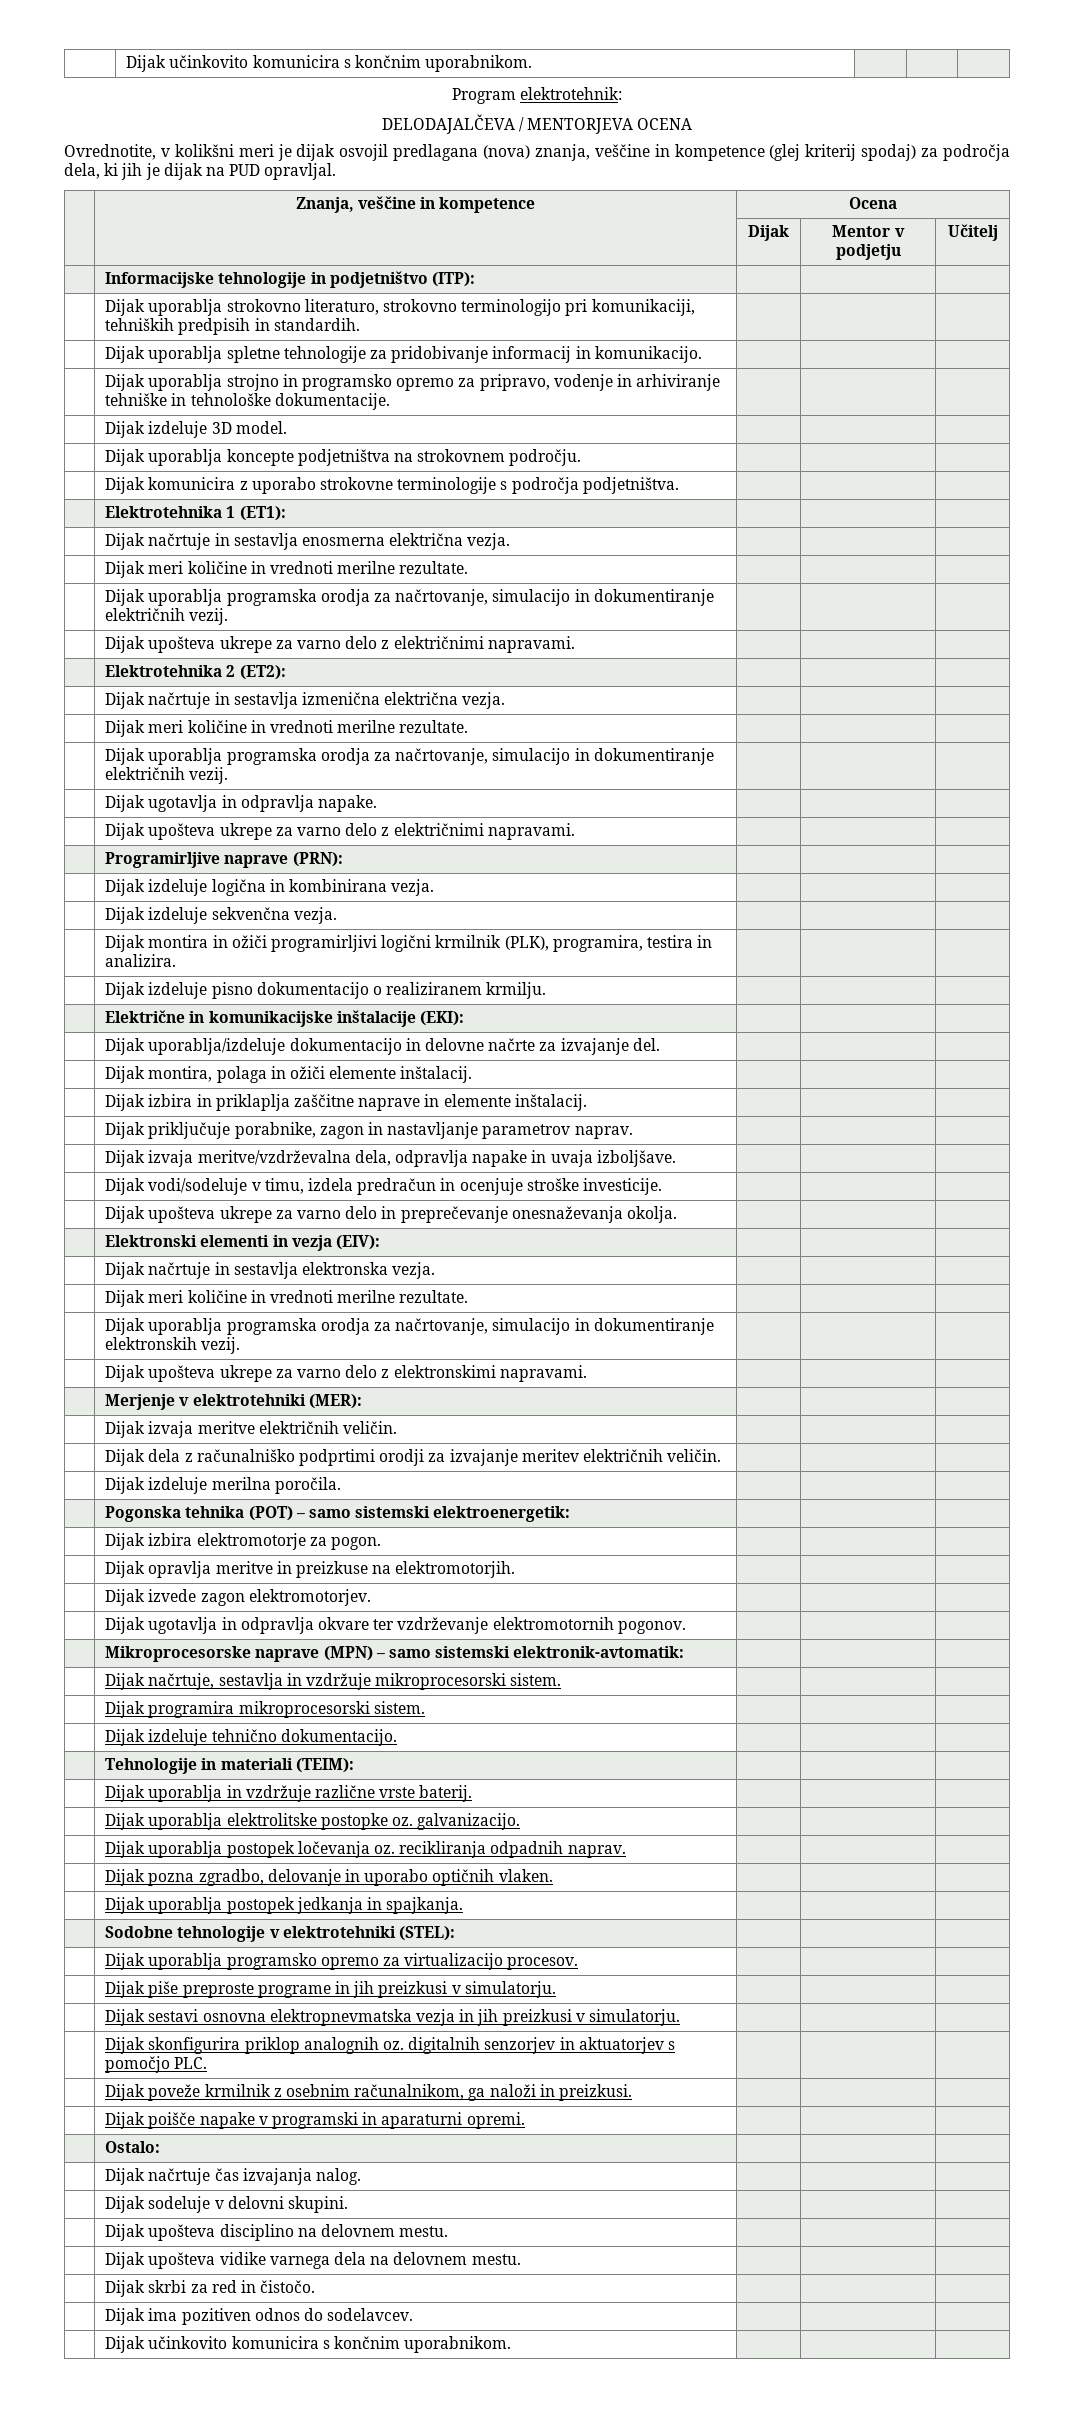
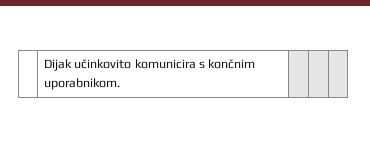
[126,55,533,72] [451,87,623,104] [381,114,693,134] [64,144,1010,161] [64,163,337,180] [295,196,536,213] [849,197,897,209] [748,225,789,241] [832,225,905,237] [835,244,901,260] [947,224,998,241] [105,271,475,288] [105,299,695,316] [105,318,360,335] [105,346,702,363] [105,374,721,391] [105,393,390,410] [105,421,287,438] [105,449,582,466] [105,477,679,494] [105,506,286,521] [105,533,511,550] [105,561,469,578] [105,589,714,606] [105,608,229,625] [105,636,575,653] [105,665,286,680] [105,692,506,709] [105,720,469,737] [105,748,714,765] [105,767,229,784] [105,795,377,812] [105,823,575,840] [105,852,343,868] [105,879,435,896] [105,907,337,924] [105,935,713,952] [105,954,177,967] [105,982,547,999] [105,1010,464,1027] [105,1038,660,1055] [105,1066,473,1083] [105,1094,587,1111] [105,1122,633,1139] [105,1150,676,1167] [105,1178,662,1195] [105,1206,677,1223] [105,1235,380,1251] [105,1262,436,1279] [105,1290,469,1307] [105,1318,714,1335] [105,1337,241,1354] [105,1365,587,1382] [105,1394,362,1410] [105,1421,397,1438] [105,1449,722,1466] [105,1477,341,1494] [105,1506,571,1522] [105,1533,381,1550] [105,1561,516,1578] [105,1589,371,1606] [105,1617,686,1634] [105,1646,685,1662] [105,1673,562,1690] [105,1701,425,1718] [105,1729,397,1746] [105,1758,354,1774] [105,1785,473,1802] [105,1813,521,1830] [105,1841,626,1858] [105,1869,553,1886] [105,1897,464,1914] [105,1926,455,1942] [105,1953,579,1970] [105,1981,556,1998] [105,2009,680,2026] [105,2037,675,2054] [105,2056,208,2073] [105,2084,632,2101] [105,2112,525,2129] [105,2141,161,2153] [105,2168,361,2185] [105,2196,348,2213] [105,2224,449,2241] [105,2252,521,2269] [105,2280,316,2297] [105,2308,414,2325] [105,2336,512,2353] | Dijak učinkovito komunicira s končnim uporabnikom. | | | // Program elektrotehnik: // DELODAJALČEVA / MENTORJEVA OCENA // Ovrednotite, v kolikšni meri je dijak osvojil predlagana (nova) znanja, veščine in kompetence (glej kriterij spodaj) za področja dela, ki jih je dijak na PUD opravljal. // | Znanja, veščine in kompetence | Ocena // | | Dijak | Mentor v podjetju | Učitelj // | Informacijske tehnologije in podjetništvo (ITP): | | | // | Dijak uporablja strokovno literaturo, strokovno terminologijo pri komunikaciji, tehniških predpisih in standardih. | | | // | Dijak uporablja spletne tehnologije za pridobivanje informacij in komunikacijo. | | | // | Dijak uporablja strojno in programsko opremo za pripravo, vodenje in arhiviranje tehniške in tehnološke dokumentacije. | | | // | Dijak izdeluje 3D model. | | | // | Dijak uporablja koncepte podjetništva na strokovnem področju. | | | // | Dijak komunicira z uporabo strokovne terminologije s področja podjetništva. | | | // | Elektrotehnika 1 (ET1): | | | // | Dijak načrtuje in sestavlja enosmerna električna vezja. | | | // | Dijak meri količine in vrednoti merilne rezultate. | | | // | Dijak uporablja programska orodja za načrtovanje, simulacijo in dokumentiranje električnih vezij. | | | // | Dijak upošteva ukrepe za varno delo z električnimi napravami. | | | // | Elektrotehnika 2 (ET2): | | | // | Dijak načrtuje in sestavlja izmenična električna vezja. | | | // | Dijak meri količine in vrednoti merilne rezultate. | | | // | Dijak uporablja programska orodja za načrtovanje, simulacijo in dokumentiranje električnih vezij. | | | // | Dijak ugotavlja in odpravlja napake. | | | // | Dijak upošteva ukrepe za varno delo z električnimi napravami. | | | // | Programirljive naprave (PRN): | | | // | Dijak izdeluje logična in kombinirana vezja. | | | // | Dijak izdeluje sekvenčna vezja. | | | // | Dijak montira in ožiči programirljivi logični krmilnik (PLK), programira, testira in analizira. | | | // | Dijak izdeluje pisno dokumentacijo o realiziranem krmilju. | | | // | Električne in komunikacijske inštalacije (EKI): | | | // | Dijak uporablja/izdeluje dokumentacijo in delovne načrte za izvajanje del. | | | // | Dijak montira, polaga in ožiči elemente inštalacij. | | | // | Dijak izbira in priklaplja zaščitne naprave in elemente inštalacij. | | | // | Dijak priključuje porabnike, zagon in nastavljanje parametrov naprav. | | | // | Dijak izvaja meritve/vzdrževalna dela, odpravlja napake in uvaja izboljšave. | | | // | Dijak vodi/sodeluje v timu, izdela predračun in ocenjuje stroške investicije. | | | // | Dijak upošteva ukrepe za varno delo in preprečevanje onesnaževanja okolja. | | | // | Elektronski elementi in vezja (EIV): | | | // | Dijak načrtuje in sestavlja elektronska vezja. | | | // | Dijak meri količine in vrednoti merilne rezultate. | | | // | Dijak uporablja programska orodja za načrtovanje, simulacijo in dokumentiranje elektronskih vezij. | | | // | Dijak upošteva ukrepe za varno delo z elektronskimi napravami. | | | // | Merjenje v elektrotehniki (MER): | | | // | Dijak izvaja meritve električnih veličin. | | | // | Dijak dela z računalniško podprtimi orodji za izvajanje meritev električnih veličin. | | | // | Dijak izdeluje merilna poročila. | | | // | Pogonska tehnika (POT) – samo sistemski elektroenergetik: | | | // | Dijak izbira elektromotorje za pogon. | | | // | Dijak opravlja meritve in preizkuse na elektromotorjih. | | | // | Dijak izvede zagon elektromotorjev. | | | // | Dijak ugotavlja in odpravlja okvare ter vzdrževanje elektromotornih pogonov. | | | // | Mikroprocesorske naprave (MPN) – samo sistemski elektronik-avtomatik: | | | // | Dijak načrtuje, sestavlja in vzdržuje mikroprocesorski sistem. | | | // | Dijak programira mikroprocesorski sistem. | | | // | Dijak izdeluje tehnično dokumentacijo. | | | // | Tehnologije in materiali (TEIM): | | | // | Dijak uporablja in vzdržuje različne vrste baterij. | | | // | Dijak uporablja elektrolitske postopke oz. galvanizacijo. | | | // | Dijak uporablja postopek ločevanja oz. recikliranja odpadnih naprav. | | | // | Dijak pozna zgradbo, delovanje in uporabo optičnih vlaken. | | | // | Dijak uporablja postopek jedkanja in spajkanja. | | | // | Sodobne tehnologije v elektrotehniki (STEL): | | | // | Dijak uporablja programsko opremo za virtualizacijo procesov. | | | // | Dijak piše preproste programe in jih preizkusi v simulatorju. | | | // | Dijak sestavi osnovna elektropnevmatska vezja in jih preizkusi v simulatorju. | | | // | Dijak skonfigurira priklop analognih oz. digitalnih senzorjev in aktuatorjev s pomočjo PLC. | | | // | Dijak poveže krmilnik z osebnim računalnikom, ga naloži in preizkusi. | | | // | Dijak poišče napake v programski in aparaturni opremi. | | | // | Ostalo: | | | // | Dijak načrtuje čas izvajanja nalog. | | | // | Dijak sodeluje v delovni skupini. | | | // | Dijak upošteva disciplino na delovnem mestu. | | | // | Dijak upošteva vidike varnega dela na delovnem mestu. | | | // | Dijak skrbi za red in čistočo. | | | // | Dijak ima pozitiven odnos do sodelavcev. | | | // | Dijak učinkovito komunicira s končnim uporabnikom. | | | -> [43,59,256,71] [43,78,120,90] | Dijak učinkovito komunicira s končnim uporabnikom. | | |

